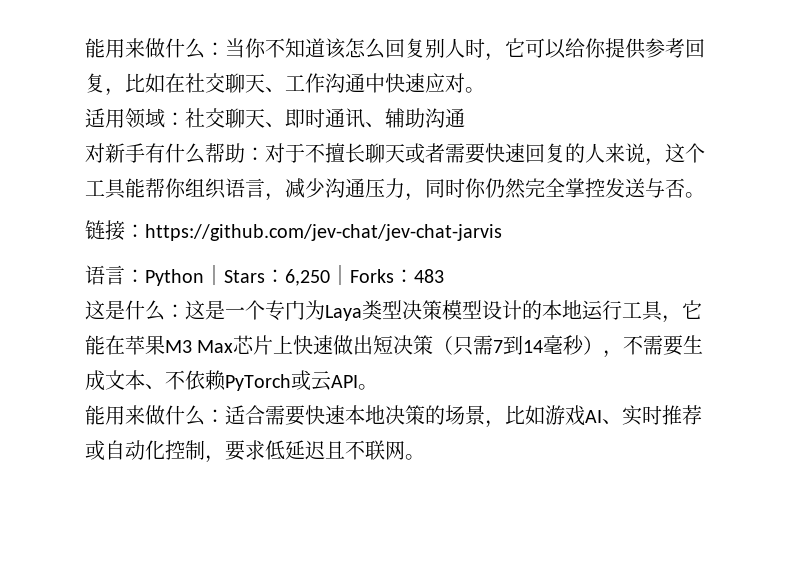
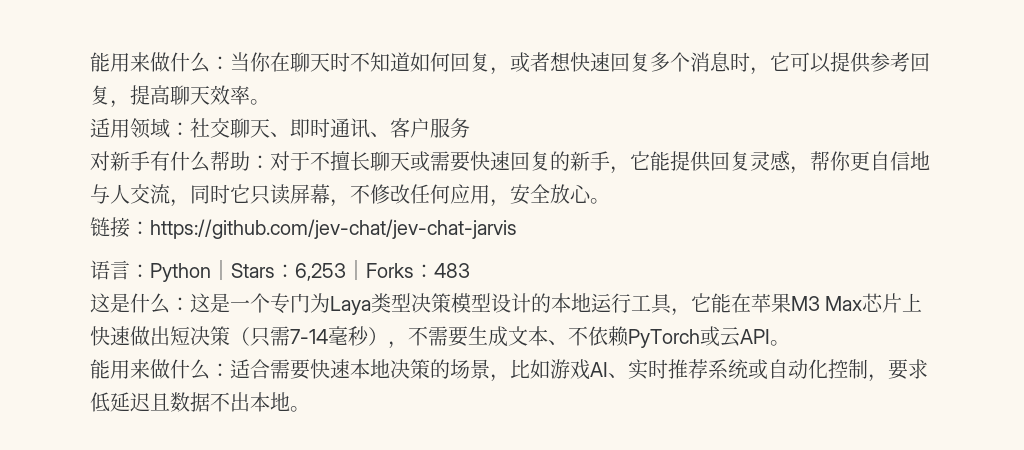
[265,38,465,59] 不知道该怎么回复别人 -> [270,52,731,75] 在聊天时不知道如何回复，或者想快速回复多个消息
[565,38,606,58] 给你 -> (831, 63) none
[125,73,465,93] 比如在社交聊天、工作沟通中快速应对 -> [130,85,250,105] 提高聊天效率
[385,108,465,128] 辅助沟通 -> [390,118,470,138] 客户服务
[425,143,445,163] 者 -> (430, 161) none
[585,143,705,166] [85,178,685,201] 人来说，这个工具能帮你组织语言，减少沟通压力，同时你仍然完全掌控发送与否 -> [570,150,930,174] [90,184,592,207] 新手，它能提供回复灵感，帮你更自信地与人交流，同时它只读屏幕，不修改任何应用，安全放心
[285,269,330,286] 6,250 -> [295,263,346,281] 6,253
[493,335,544,355] 7到14 -> [290,329,328,344] 7-14
(702, 415) none -> [708,359,748,379] 系统
[345,440,405,460] 不联网 -> [170,392,290,412] 数据不出本地

